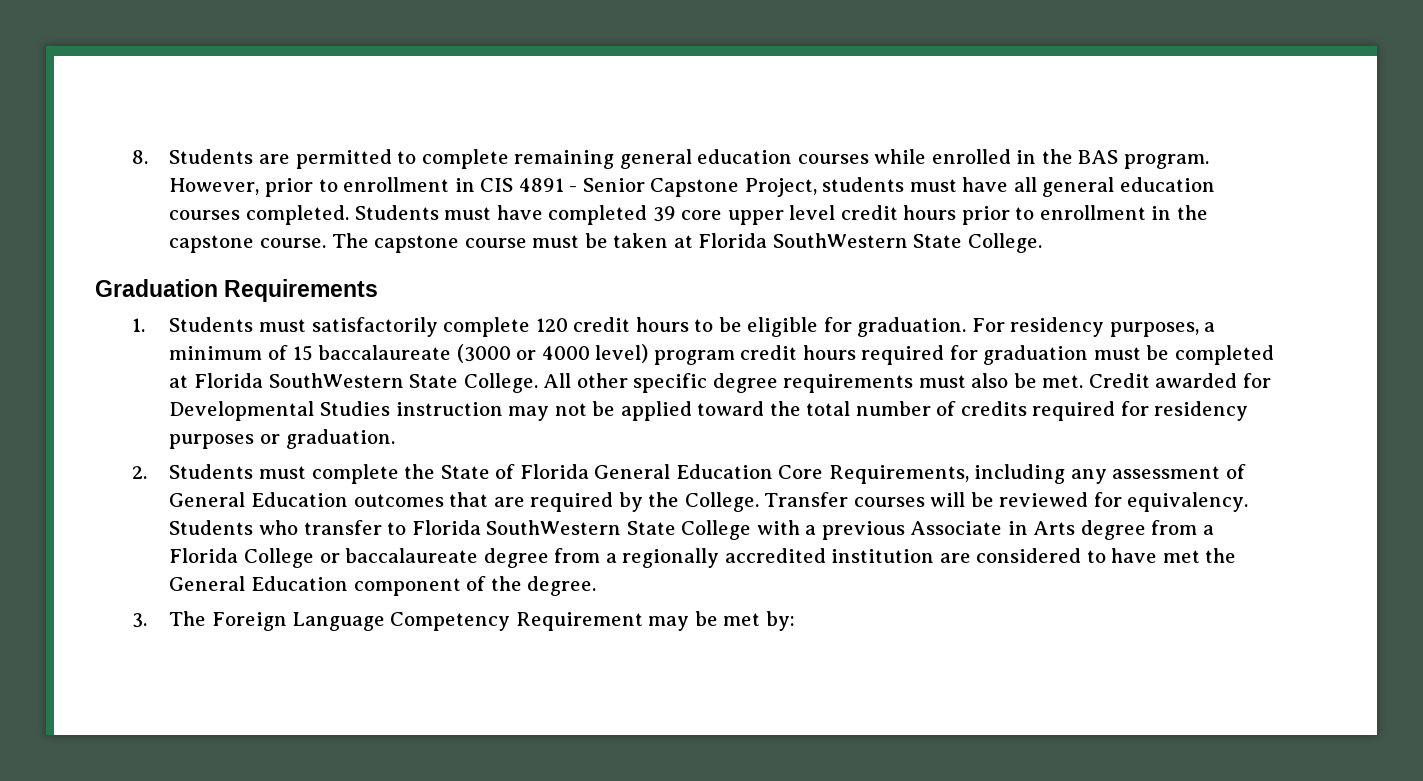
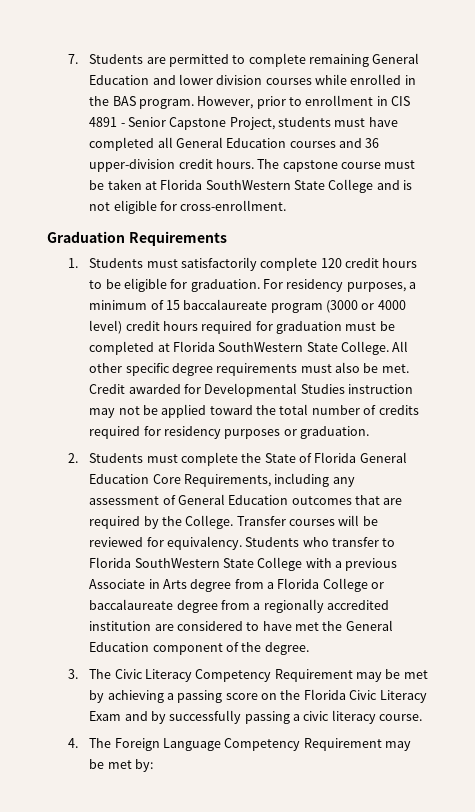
[132,150,149,164] 8. -> [68,54,79,64] 7.
[619,149,793,169] general education -> [372,53,420,64] [89,74,263,85] General Education and lower division
[1013,177,1216,197] [169,205,1209,225] [169,235,326,253] all general education courses completed. Students must have completed 39 core upper level credit hours prior to enrollment in the capstone course. -> [89,137,380,151] [89,159,254,172] completed all General Education courses and 36 upper-division credit hours.
[967,233,1042,253] College. -> [328,179,413,193] [89,200,287,214] College and is not eligible for cross-enrollment.
(452, 352) none -> [270,303,323,313] program
[653,350,735,365] program -> (123, 327) none
(207, 618) none -> [114,669,428,682] [89,689,427,703] [89,710,423,724] [68,738,112,748] Civic Literacy Competency Requirement may be met by achieving a passing score on the Florida Civic Literacy Exam and by successfully passing a civic literacy course. // 4. The

